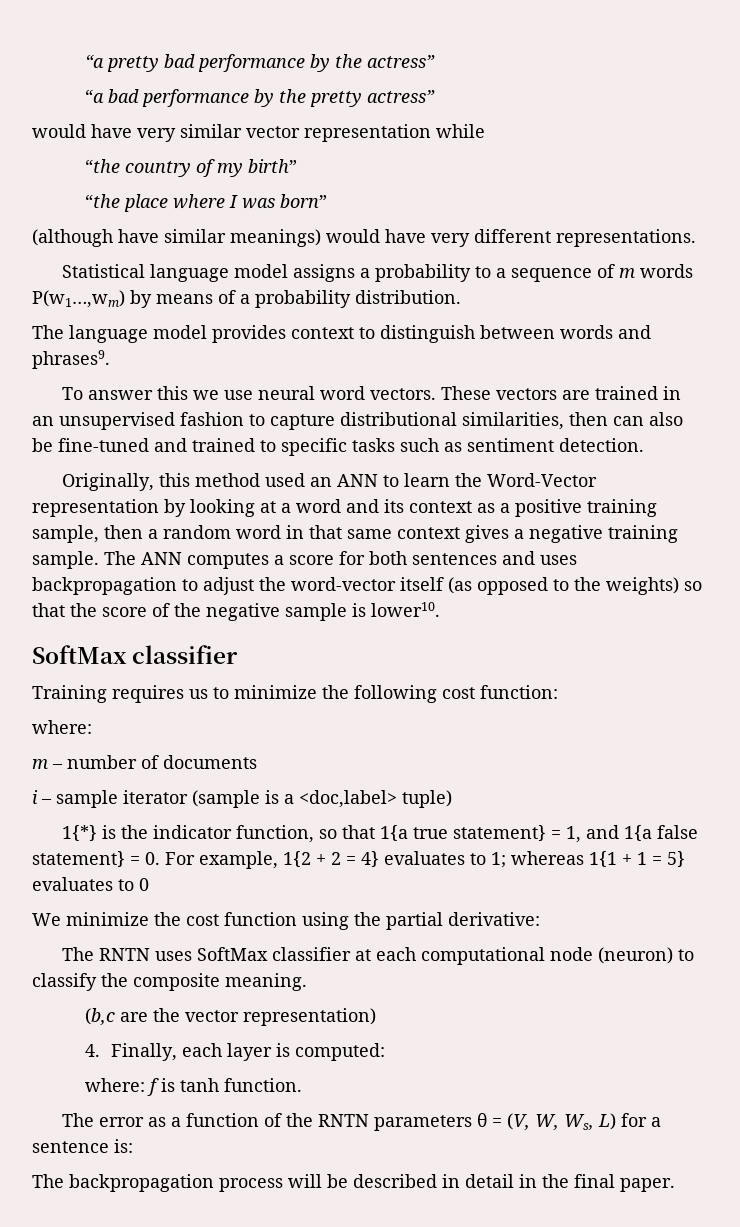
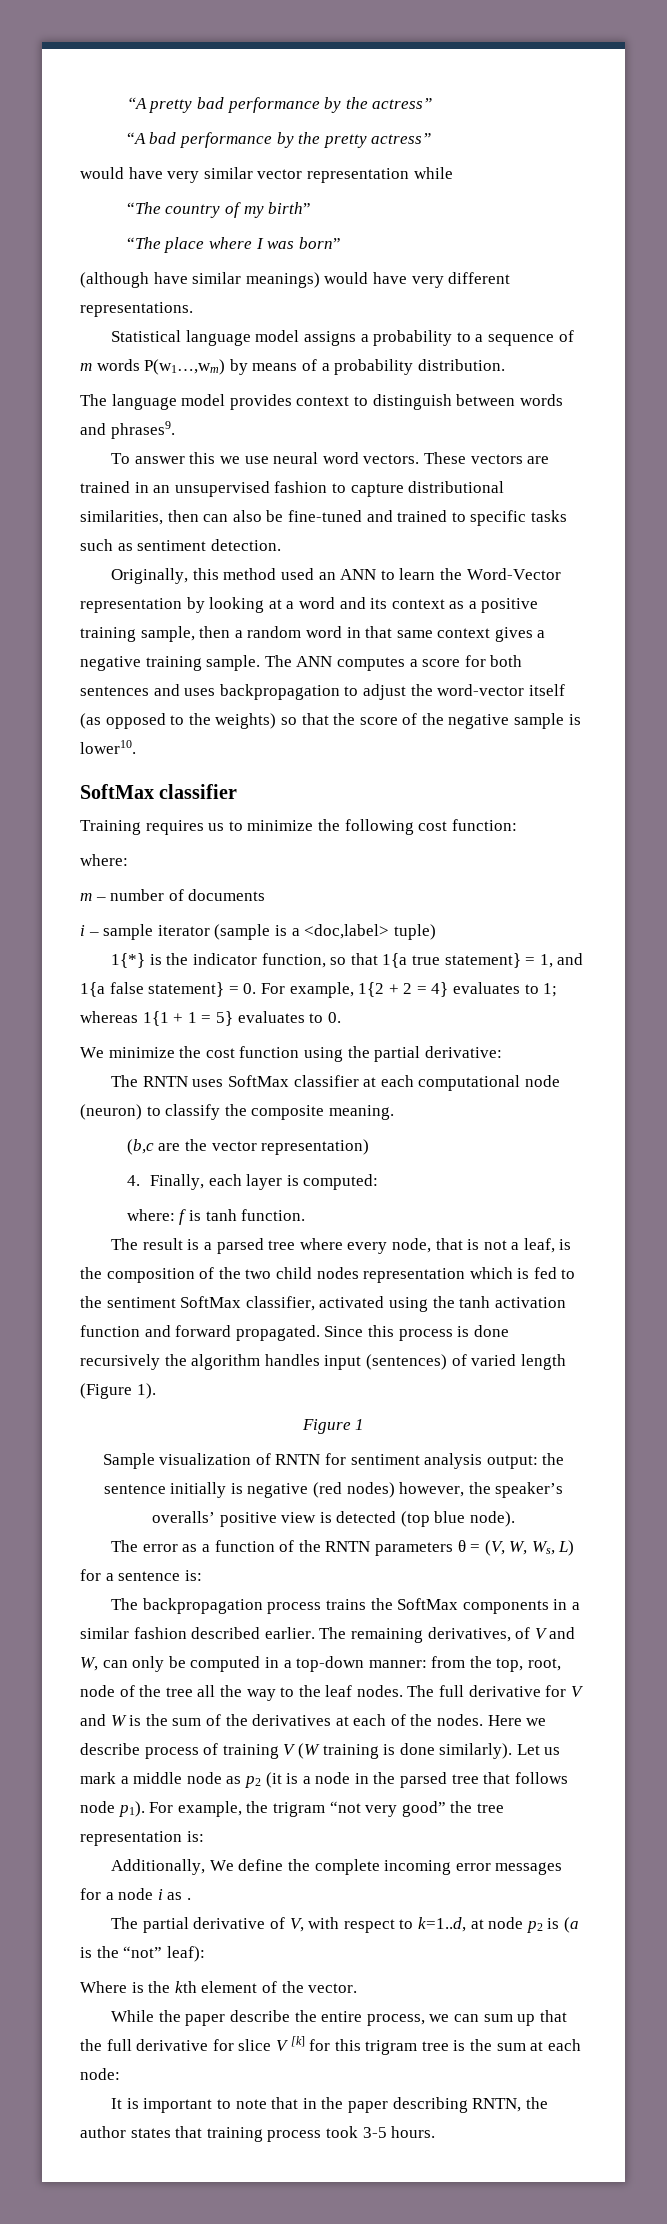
[84,54,104,68] “a -> [126,97,147,109] “A
[84,89,104,103] “a -> [126,132,146,144] “A
[84,159,120,173] “the -> [126,202,161,214] “The
[84,194,120,208] “the -> [126,237,161,249] “The
[139,878,149,891] 0 -> [327,1012,341,1023] 0.
(302, 1085) none -> [111,1238,572,1254] [80,1267,576,1283] [80,1296,566,1312] [80,1325,509,1341] [80,1354,566,1370] [80,1383,156,1399] [301,1419,365,1434] [102,1453,565,1469] [103,1482,564,1498] [151,1511,516,1527] // The result is a parsed tree where every node, that is not a leaf, is the composition of the two child nodes representation which is fed to the sentiment SoftMax classifier, activated using the tanh activation function and forward propagated. Since this process is done recursively the algorithm handles input (sentences) of varied length (Figure 1). // Figure 1 // Sample visualization of RNTN for sentiment analysis output: the sentence initially is negative (red nodes) however, the speaker’s overalls’ positive view is detected (top blue node).
[288,1174,675,1192] will be described in detail in the final paper. -> [326,1598,580,1614] [80,1627,576,1643] [80,1656,562,1672] [80,1685,584,1701] [80,1714,547,1726] [80,1743,561,1759] [80,1772,568,1788] [80,1801,504,1817] [80,1831,204,1846] [111,1859,563,1875] [80,1888,191,1900] [111,1917,579,1933] [80,1946,205,1962] [80,1981,358,1993] [111,2010,567,2026] [80,2036,581,2055] [80,2068,120,2080] [111,2097,548,2113] [80,2126,436,2142] trains the SoftMax components in a similar fashion described earlier. The remaining derivatives, of V and W, can only be computed in a top-down manner: from the top, root, node of the tree all the way to the leaf nodes. The full derivative for V and W is the sum of the derivatives at each of the nodes. Here we describe process of training V (W training is done similarly). Let us mark a middle node as p2 (it is a node in the parsed tree that follows node p1). For example, the trigram “not very good” the tree representation is: // Additionally, We define the complete incoming error messages for a node i as . // The partial derivative of V, with respect to k=1..d, at node p2 is (a is the “not” leaf): // Where is the kth element of the vector. // While the paper describe the entire process, we can sum up that the full derivative for slice V [k] for this trigram tree is the sum at each node: // It is important to note that in the paper describing RNTN, the author states that training process took 3-5 hours.

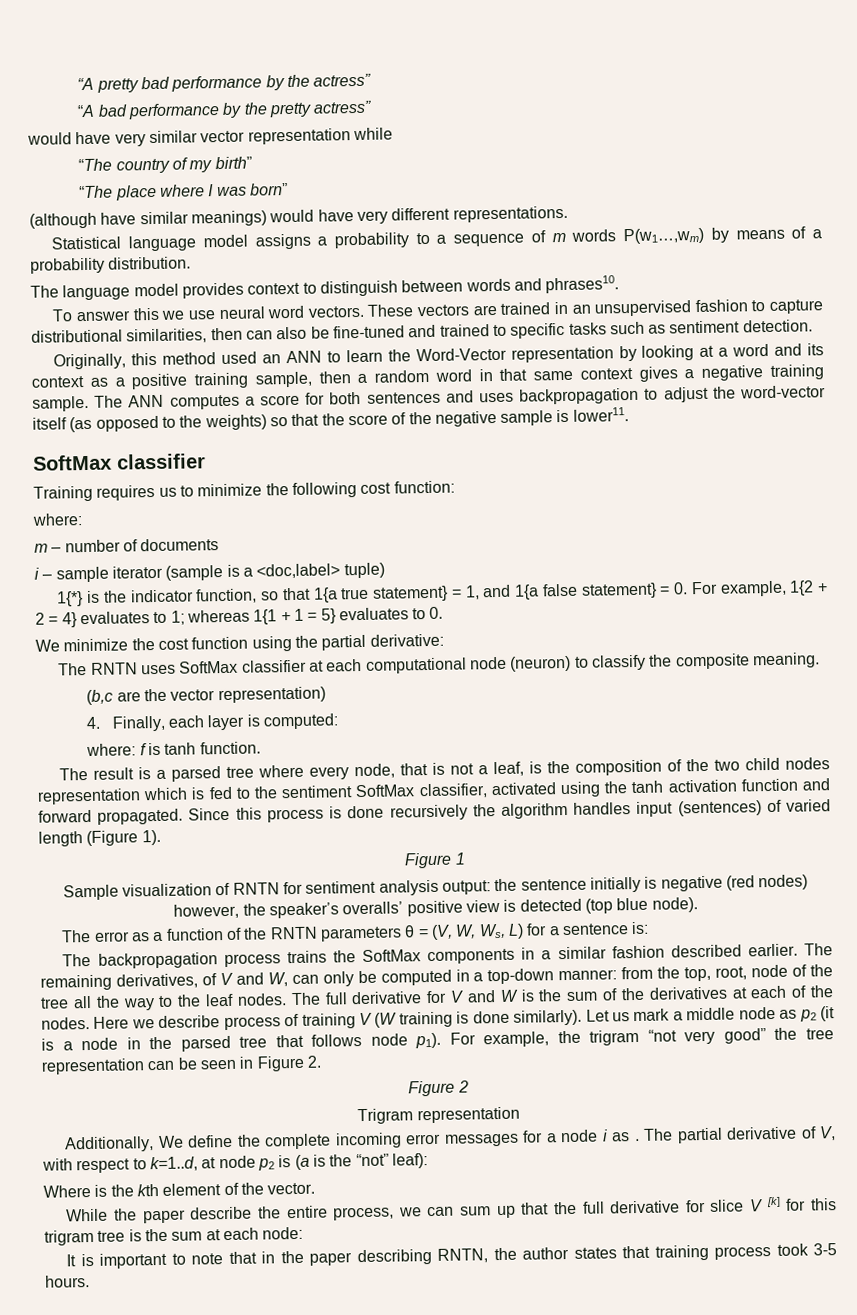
[110,421,175,439] phrases9. -> [545,275,620,294] phrases10.
[80,740,136,754] lower10. -> [572,407,629,422] lower11.
[186,1831,204,1842] is: -> [147,1055,322,1072] [408,1080,469,1097] [357,1106,520,1125] can be seen in Figure 2. // Figure 2 // Trigram representation
(191, 1899) // -> (640, 1140) none

